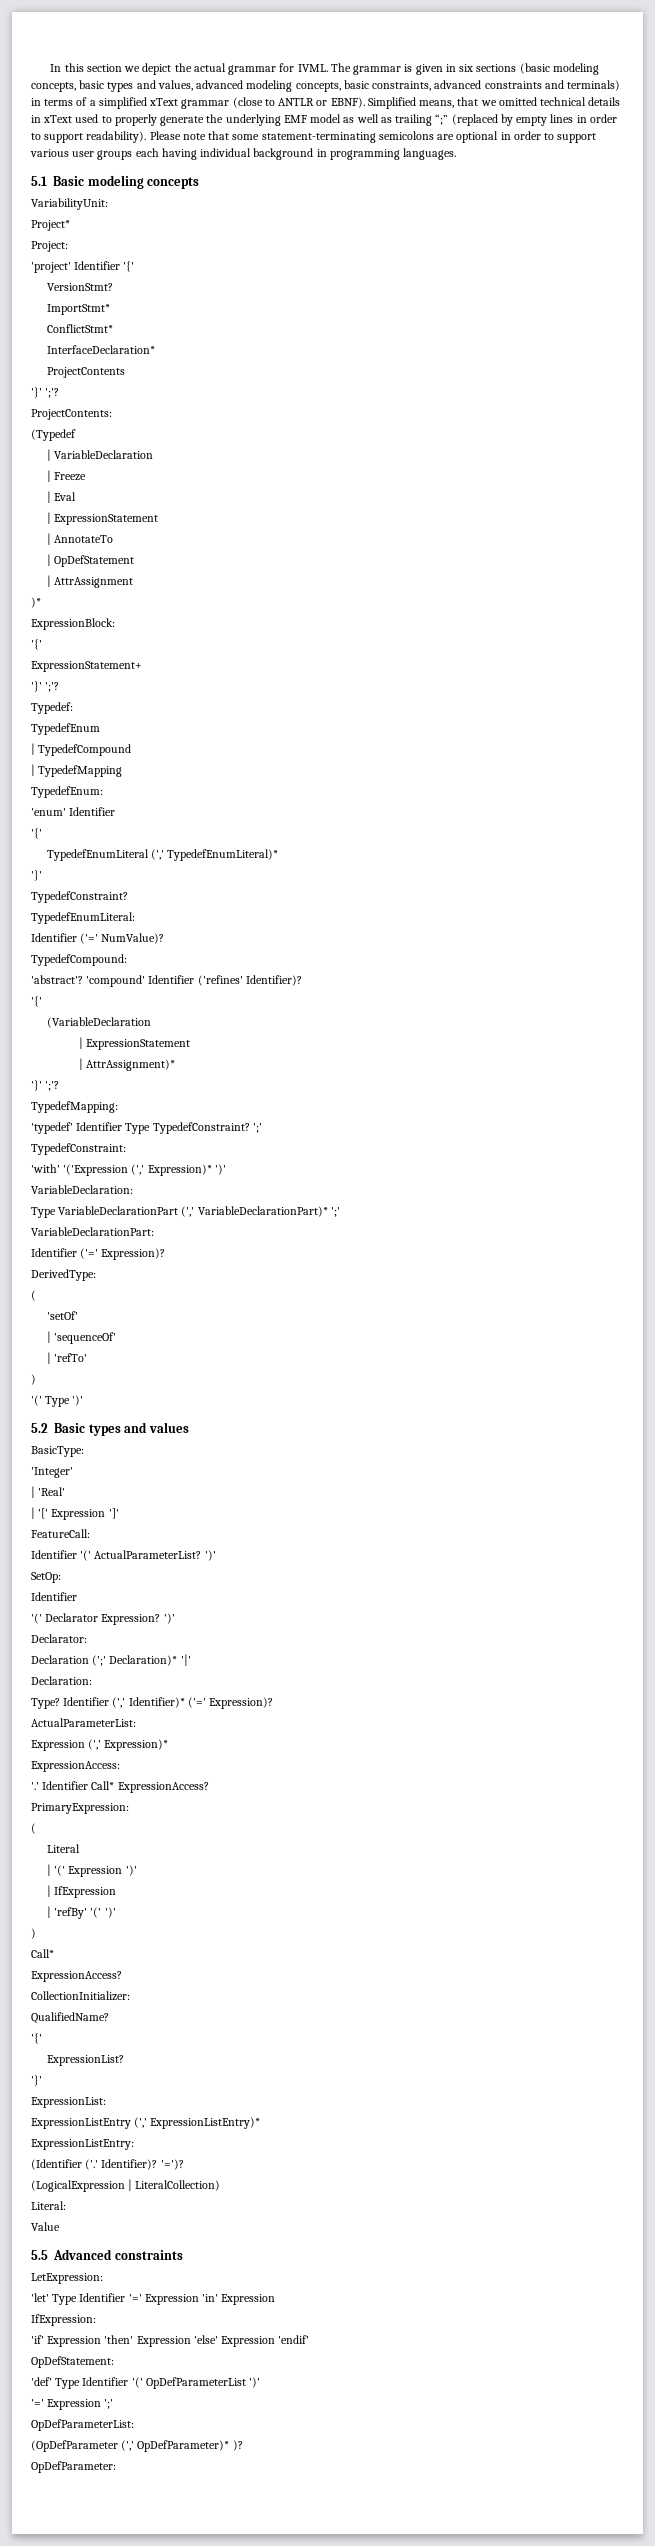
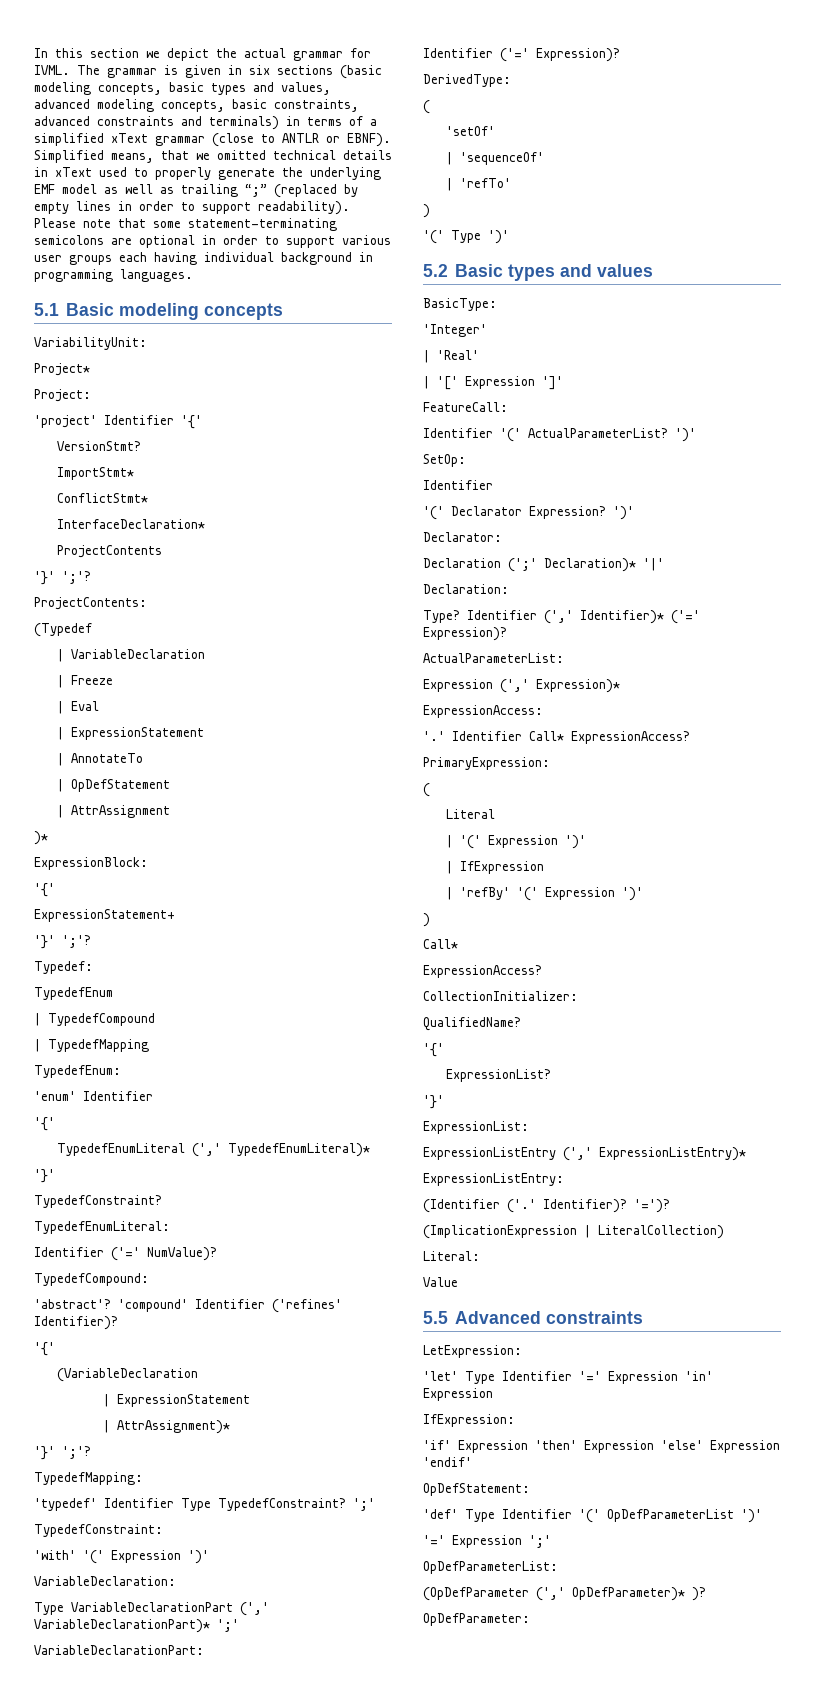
[63,1164,212,1176] '('Expression (',' Expression)* -> [83,1550,181,1564] '(' Expression
(102, 1912) none -> [544,887,615,900] Expression
[31,2180,125,2192] (LogicalExpression -> [423,1225,577,1239] (ImplicationExpression

